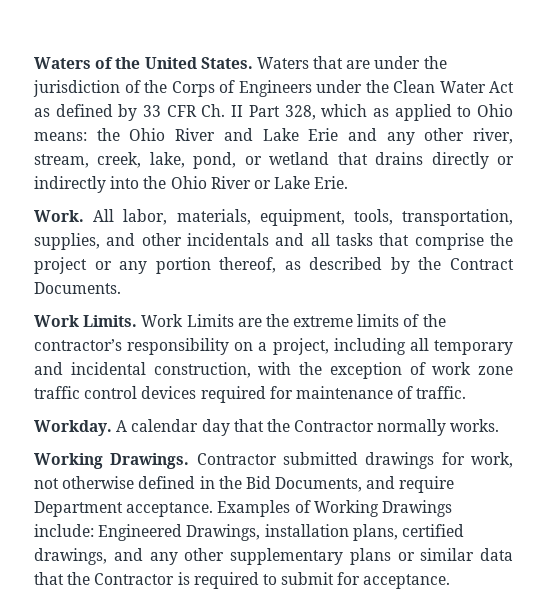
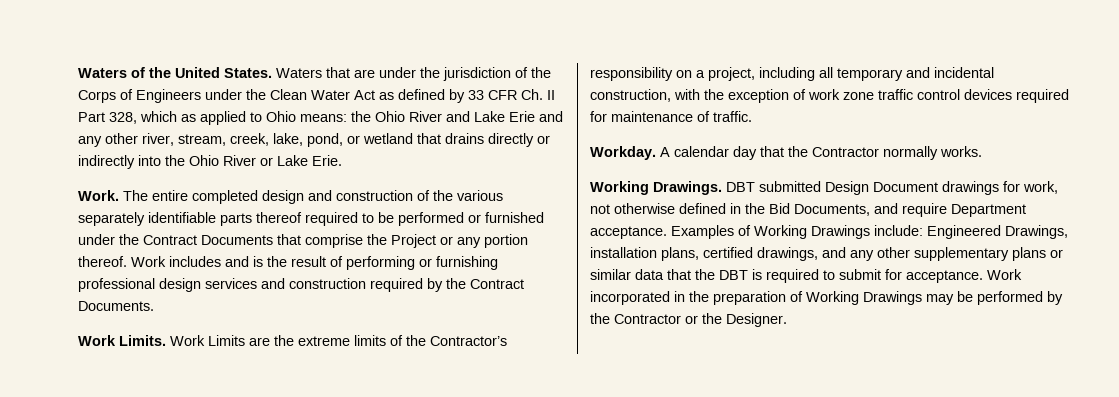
[93,209,513,226] [34,233,373,250] All labor, materials, equipment, tools, transportation, supplies, and other incidentals and all tasks -> [123,190,503,204] [78,212,544,226] [78,234,273,245] The entire completed design and construction of the various separately identifiable parts thereof required to be performed or furnished under the Contract Documents
[34,257,87,274] project -> [391,234,436,248] Project
[219,257,383,273] thereof, as described -> [78,256,498,270] [78,278,423,292] thereof. Work includes and is the result of performing or furnishing professional design services and construction required
[34,339,122,351] contractor’s -> [430,336,507,346] Contractor’s
[196,452,358,465] Contractor submitted -> [726,181,938,195] DBT submitted Design Document
[94,573,175,585] Contractor -> [719,270,748,280] DBT
(451, 581) none -> [987,269,1022,280] [590,291,1063,305] [590,313,787,327] Work incorporated in the preparation of Working Drawings may be performed by the Contractor or the Designer.

